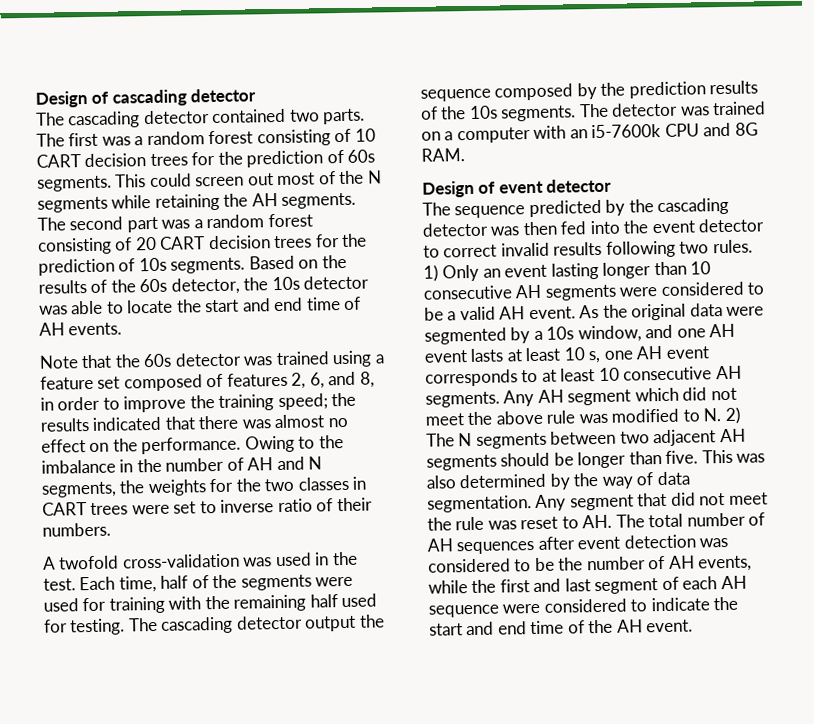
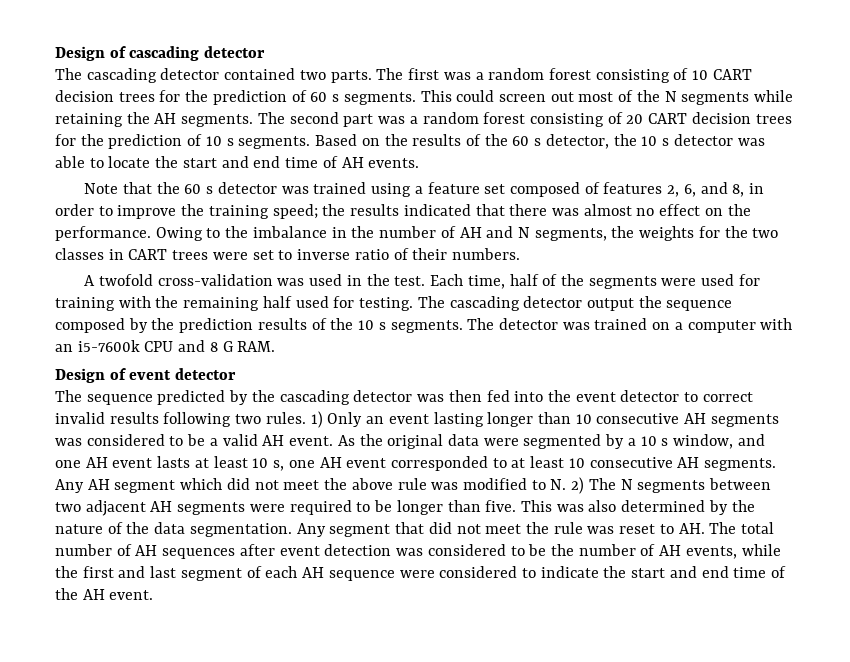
[347,149,376,163] 60s -> [310,92,340,102] 60 s
[138,257,167,272] 10s -> [205,136,234,146] 10 s
[139,276,300,295] 60s detector, the 10s -> [512,134,670,149] 60 s detector, the 10 s
[143,353,173,368] 60s -> [184,184,214,194] 60 s
[468,105,498,119] 10s -> [358,320,386,330] 10 s
[734,122,758,136] 8G -> [209,341,233,352] 8 G
[619,287,658,297] were -> [55,438,82,446] was
[546,326,575,340] 10s -> [640,436,669,446] 10 s
[425,369,518,387] corresponds -> [390,456,488,471] corresponded
[500,452,551,467] should -> [249,500,371,515] were required to
[601,472,654,489] way of -> [55,522,150,534] nature of the

